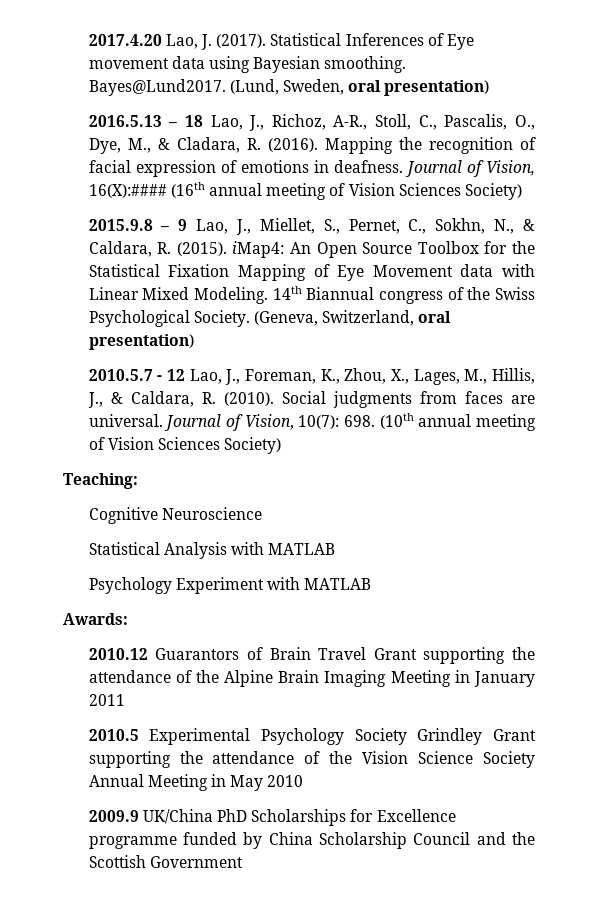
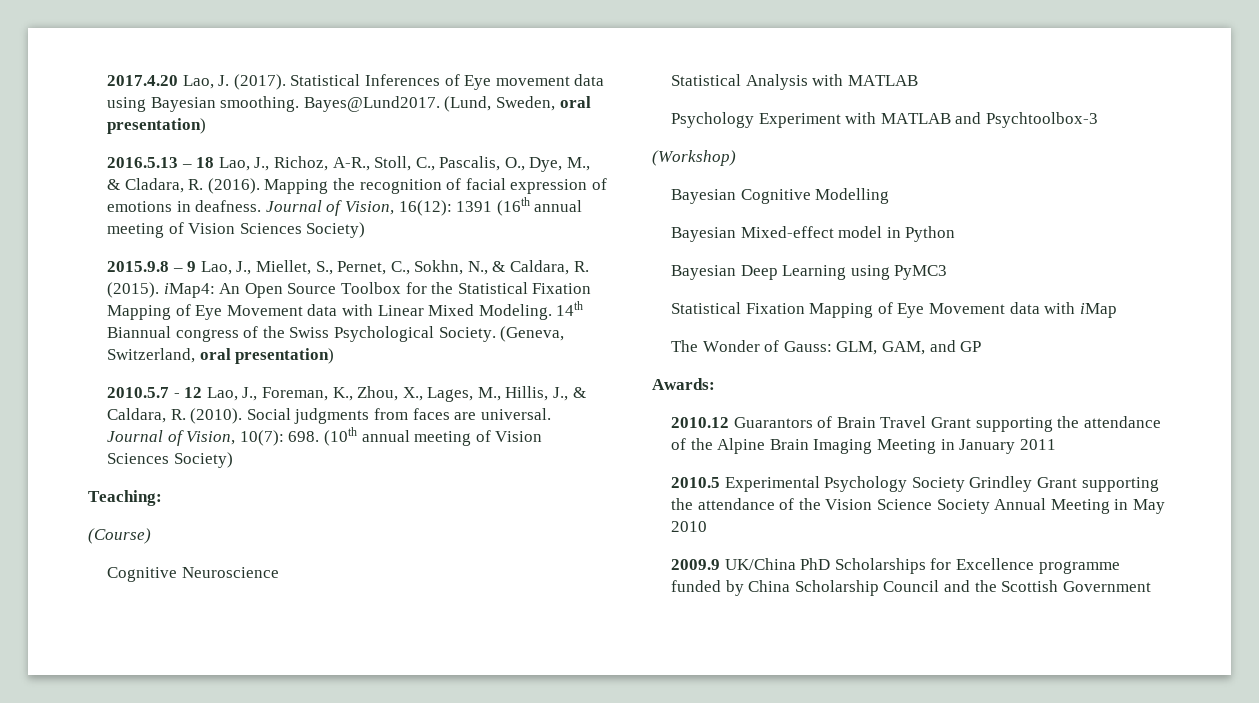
[88,184,167,198] 16(X):#### -> [398,200,493,216] 16(12): 1391
(138, 481) none -> [88,528,151,544] // (Course)
(372, 584) none -> [955,112,1098,128] [652,150,736,166] [670,188,890,204] [670,226,956,242] [670,265,948,280] [670,302,1117,318] [670,340,982,355] and Psychtoolbox-3 // (Workshop) // Bayesian Cognitive Modelling // Bayesian Mixed-effect model in Python // Bayesian Deep Learning using PyMC3 // Statistical Fixation Mapping of Eye Movement data with iMap // The Wonder of Gauss: GLM, GAM, and GP

